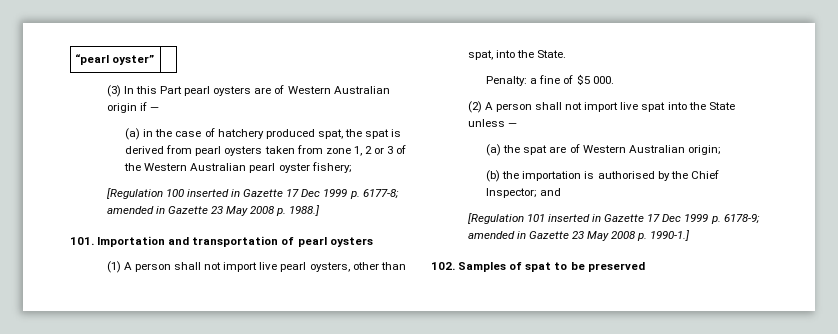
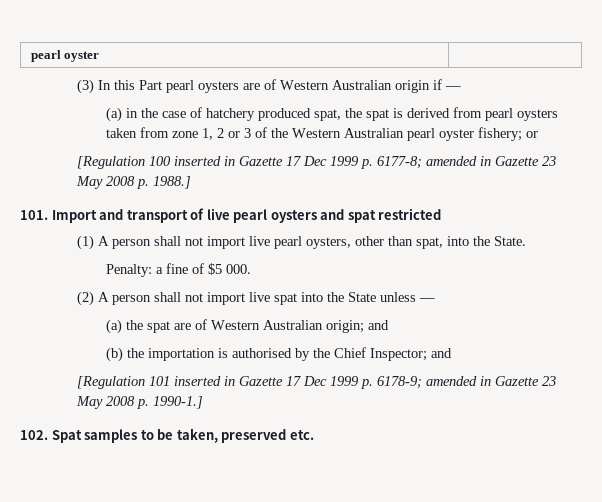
[74,54,154,65] “pearl oyster” -> [30,50,100,62] pearl oyster
(352, 167) none -> [526,131,539,138] or
[97,236,373,247] Importation and transportation of pearl oysters -> [51,208,442,223] Import and transport of live pearl oysters and spat restricted
(721, 150) none -> [368,320,390,330] and
[458,262,645,272] Samples of spat to be preserved -> [51,428,314,443] Spat samples to be taken, preserved etc.

